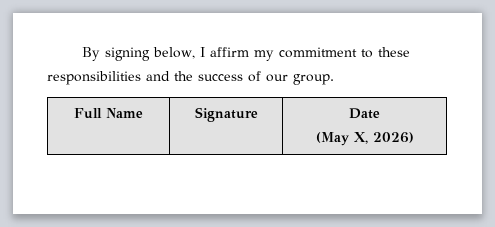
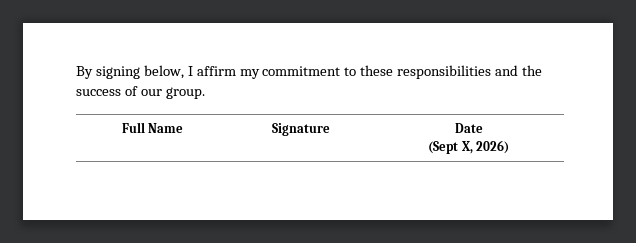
[315,132,349,146] (May -> [427,141,458,154] (Sept

